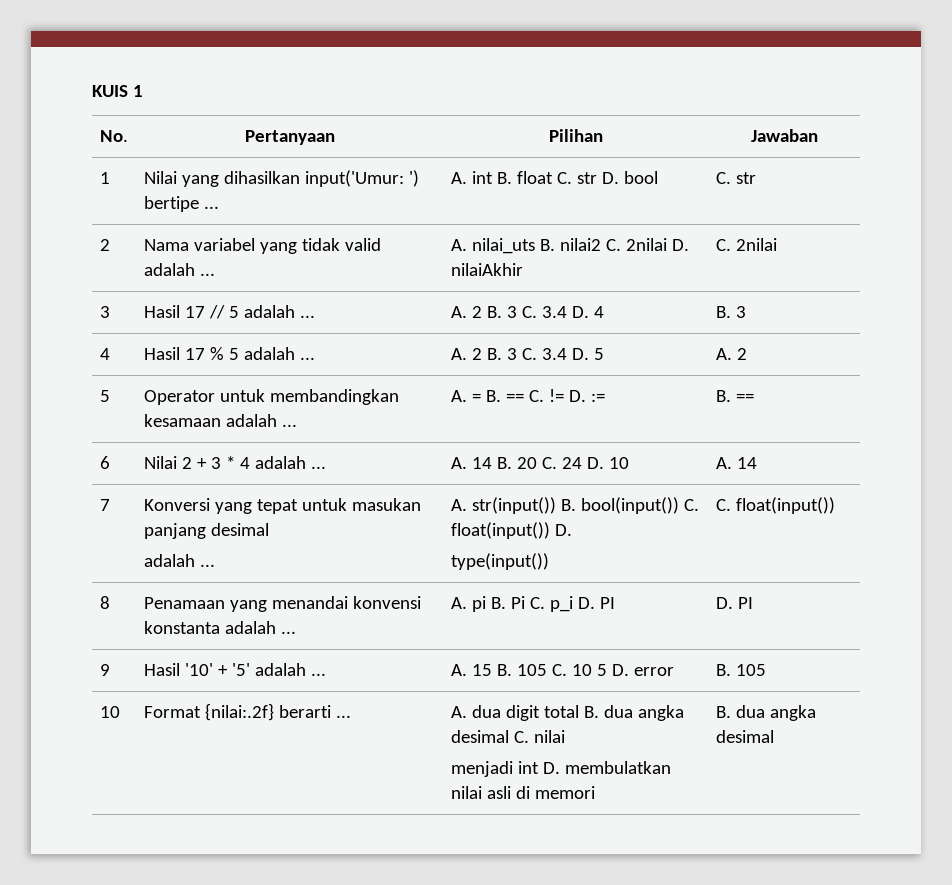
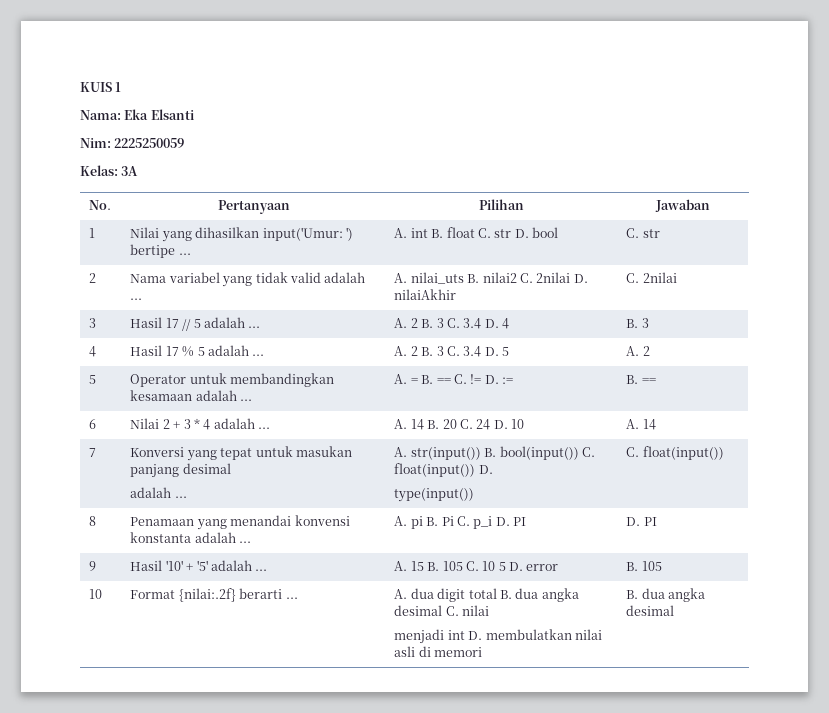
(143, 91) none -> [80,109,194,120] [80,138,185,148] [80,165,139,176] // Nama: Eka Elsanti // Nim: 2225250059 // Kelas: 3A

